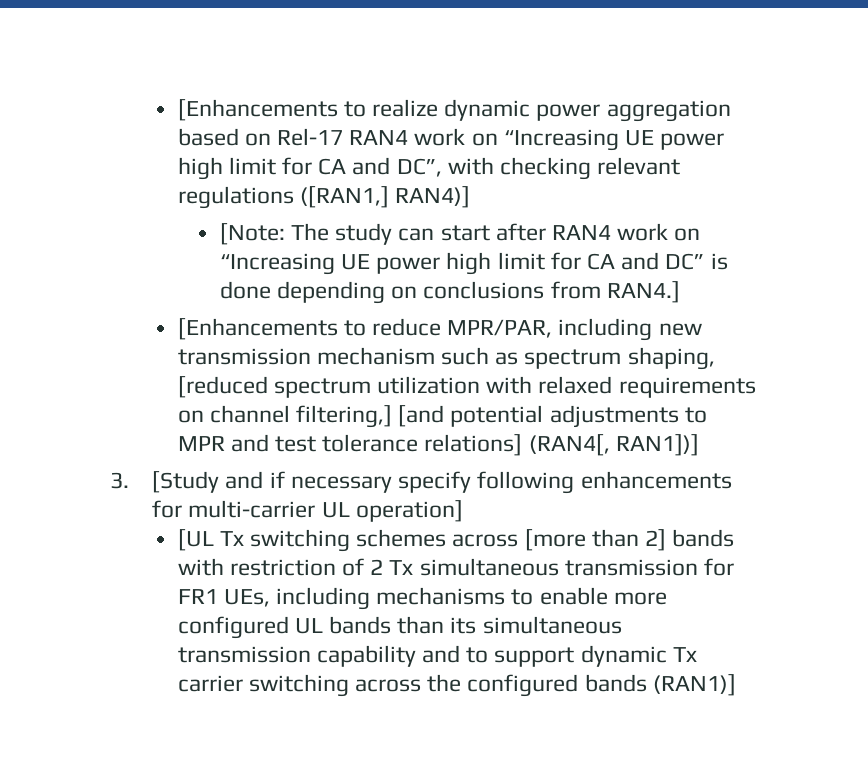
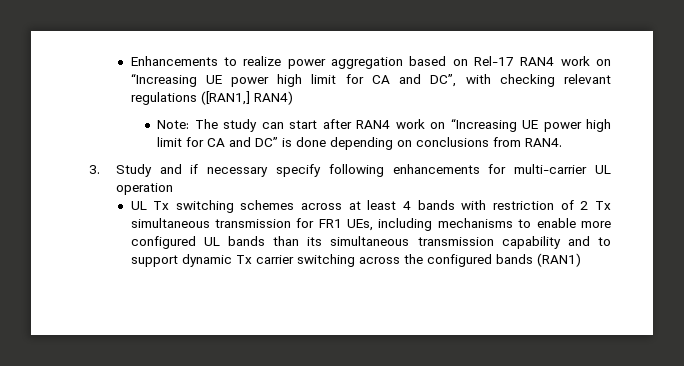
[177,99,338,121] [Enhancements -> [130,56,218,66] Enhancements
[444,99,531,121] dynamic -> (282, 61) none
[394,186,470,208] [219,223,285,245] RAN4)] // [Note: -> [253,91,293,105] [157,120,190,129] RAN4) // Note:
[606,281,680,303] [177,318,702,341] [177,347,715,370] [177,376,756,398] [177,405,707,428] [177,434,699,456] RAN4.] // [Enhancements to reduce MPR/PAR, including new transmission mechanism such as spectrum shaping, [reduced spectrum utilization with relaxed requirements on channel filtering,] [and potential adjustments to MPR and test tolerance relations] (RAN4[, RAN1])] -> [525,138,563,147] RAN4.
[152,471,220,493] [Study -> [115,164,152,177] Study
[355,500,463,522] [177,529,214,551] operation] // [UL -> [115,183,173,195] [130,201,147,210] operation // UL
[524,529,667,551] [more than 2] -> [348,200,412,210] at least 4
[652,674,736,696] (RAN1)] -> [536,253,581,267] (RAN1)

